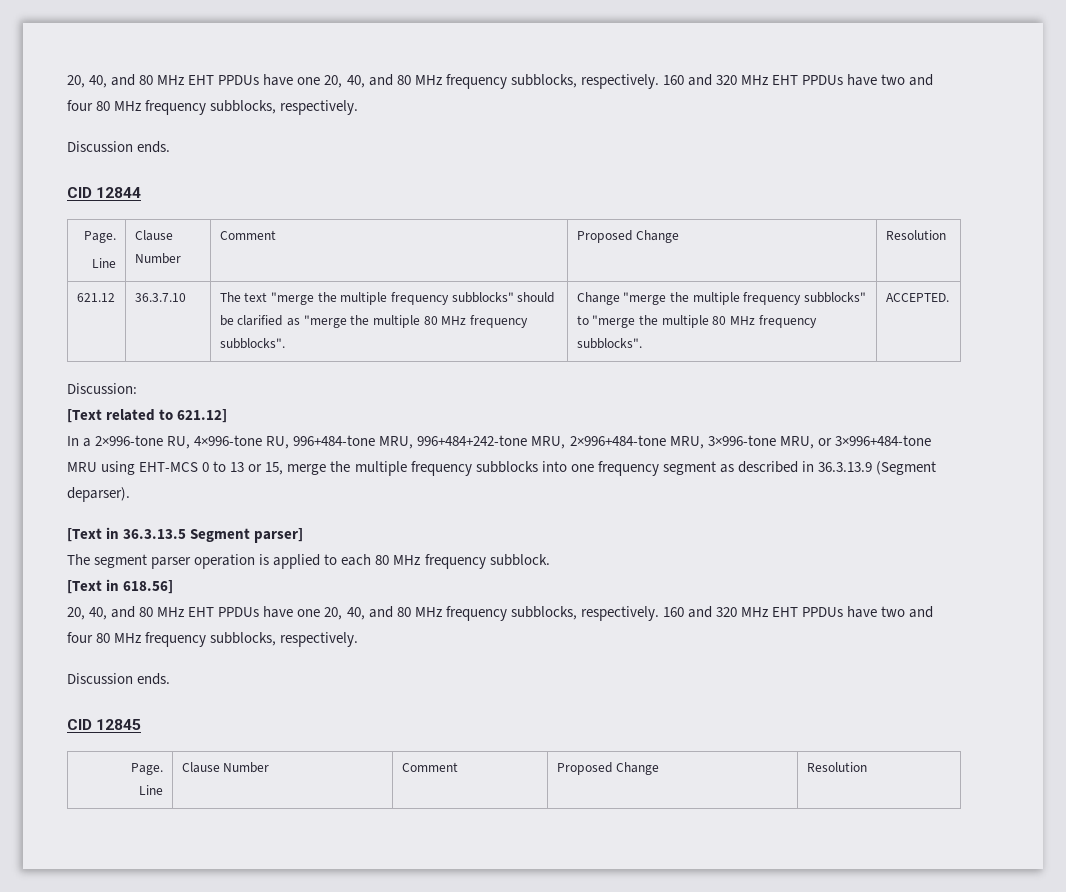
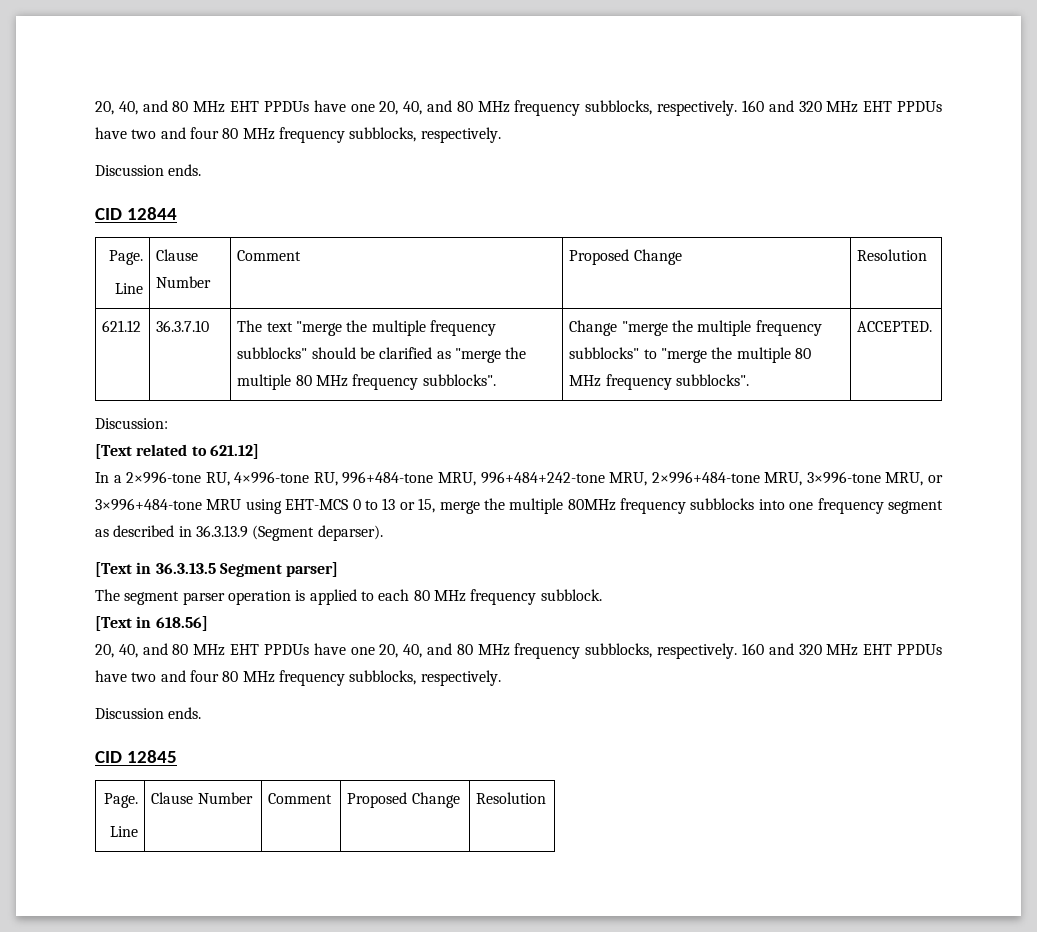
(407, 468) none -> [567,499,616,511] 80MHz

